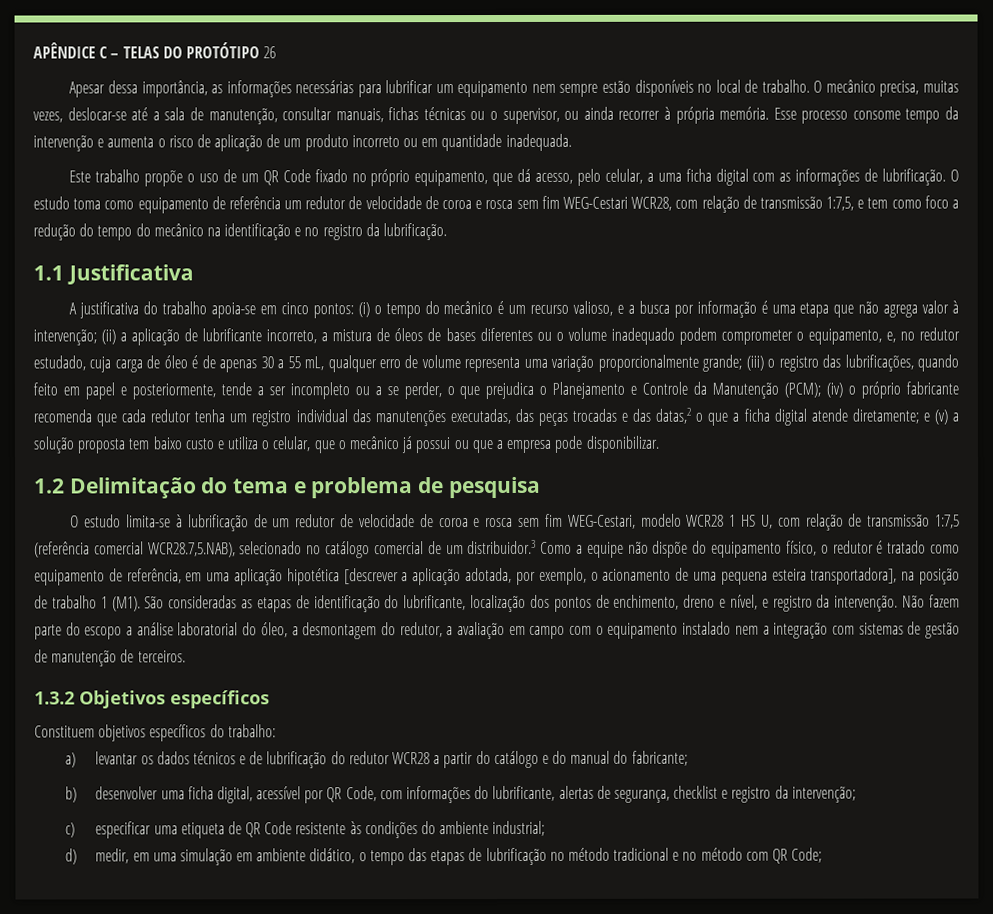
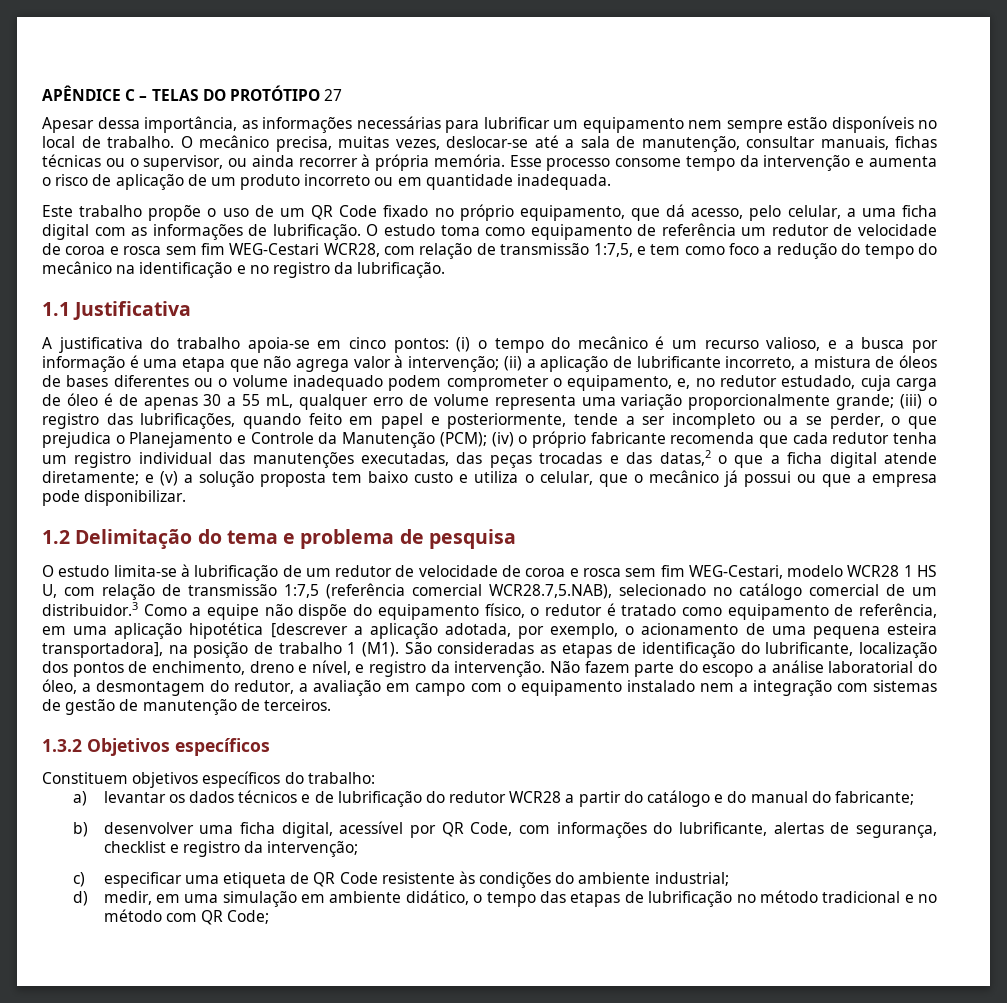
[263,46,277,59] 26 -> [324,89,343,101] 27

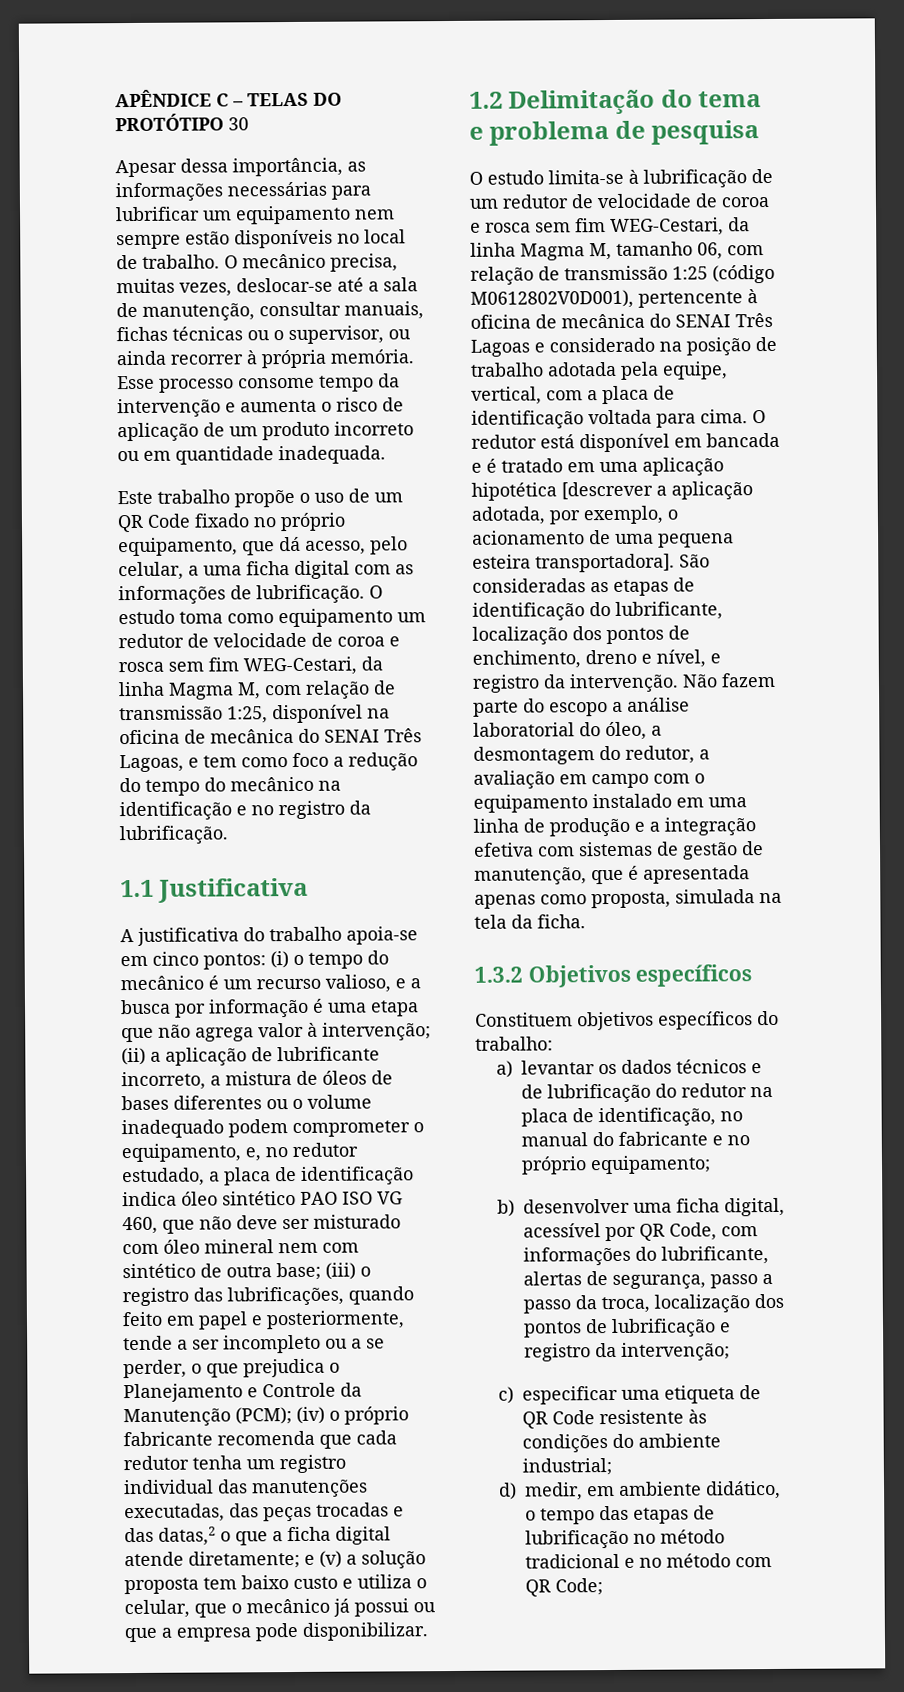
[324,89,343,101] 27 -> [228,117,249,131] 30
[637,223,736,236] de referência -> (393, 618) none
[229,243,633,259] WEG-Cestari WCR28, com relação de transmissão 1:7,5, -> [243,656,383,676] [118,680,396,700] [119,704,390,724] [119,728,422,745] [119,754,184,773] WEG-Cestari, da linha Magma M, com relação de transmissão 1:25, disponível na oficina de mecânica do SENAI Três Lagoas,
[860,375,937,391] [42,393,895,410] cuja carga de óleo é de apenas 30 a 55 mL, qualquer erro de volume representa uma variação proporcionalmente grande; -> [209,1166,414,1186] [122,1190,403,1207] [122,1214,401,1235] [122,1239,359,1255] [122,1262,321,1281] a placa de identificação indica óleo sintético PAO ISO VG 460, que não deve ser misturado com óleo mineral nem com sintético de outra base;
[787,565,937,577] [42,583,937,600] [42,602,937,620] modelo WCR28 1 HS U, com relação de transmissão 1:7,5 (referência comercial WCR28.7,5.NAB), selecionado no catálogo comercial de um distribuidor.3 Como a equipe não dispõe do equipamento físico, o redutor é tratado como equipamento de referência, -> [728,217,750,232] [470,241,764,261] [470,264,775,285] [470,289,758,309] [470,312,773,329] [470,336,777,357] [470,361,728,380] [471,385,675,405] [471,409,766,429] [471,432,780,453] [471,458,563,473] da linha Magma M, tamanho 06, com relação de transmissão 1:25 (código M0612802V0D001), pertencente à oficina de mecânica do SENAI Três Lagoas e considerado na posição de trabalho adotada pela equipe, vertical, com a placa de identificação voltada para cima. O redutor está disponível em bancada e é tratado
[42,642,399,658] transportadora], na posição de trabalho 1 (M1). -> [535,553,675,573] transportadora].
[699,683,734,692] nem -> [676,797,747,808] [473,817,645,837] em uma linha de produção e
(832, 688) none -> [473,842,534,857] efetiva
[142,699,331,715] manutenção de terceiros. -> [474,865,750,885] [474,889,782,909] [474,914,586,929] manutenção, que é apresentada apenas como proposta, simulada na tela da ficha.
[509,790,914,807] WCR28 a partir do catálogo e do manual do fabricante; -> [750,1086,774,1098] [521,1107,744,1127] [521,1131,751,1147] [521,1155,712,1175] na placa de identificação, no manual do fabricante e no próprio equipamento;
[103,841,166,853] checklist -> [710,1273,774,1289] [523,1293,785,1314] [523,1318,717,1338] passo a passo da troca, localização dos pontos de lubrificação
[184,891,326,907] uma simulação em -> (616, 1491) none

